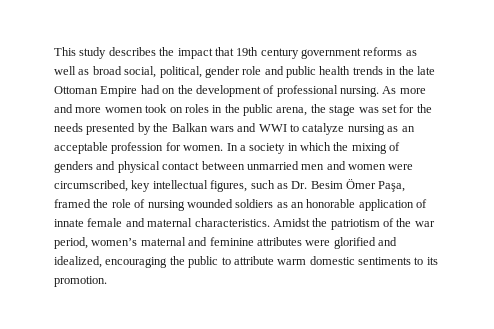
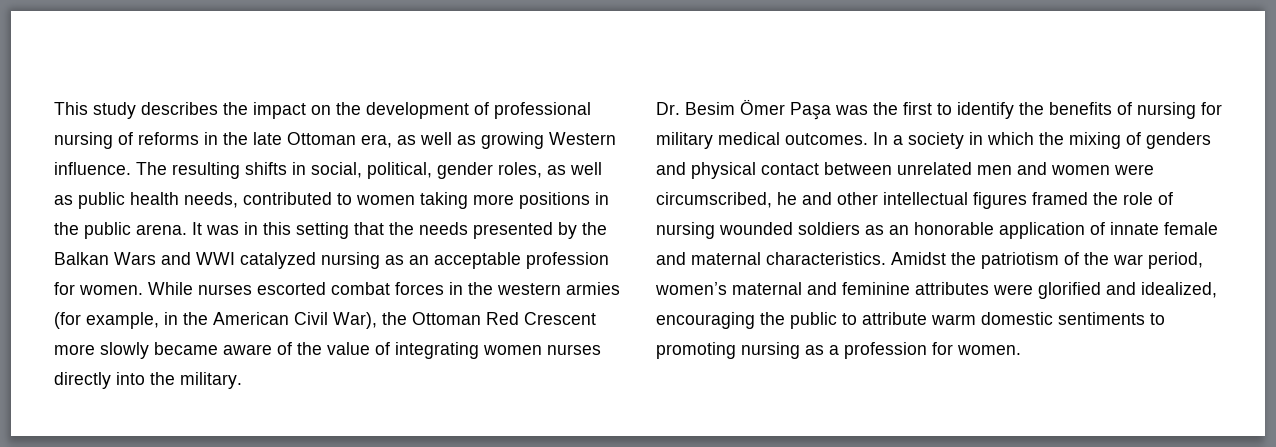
[214,47,417,59] [54,66,435,78] [54,85,160,97] that 19th century government reforms as well as broad social, political, gender role and public health trends in the late Ottoman Empire had -> (306, 110) none
[340,86,426,97] [54,104,415,116] nursing. As more and more women took on roles in the public arena, the stage was set for -> [54,132,616,149] [54,162,602,179] [54,192,609,209] [54,222,384,239] nursing of reforms in the late Ottoman era, as well as growing Western influence. The resulting shifts in social, political, gender roles, as well as public health needs, contributed to women taking more positions in the public arena. It was in this setting that
[209,126,234,132] wars -> [114,252,156,265] Wars
[290,123,345,135] to catalyze -> [240,252,316,269] catalyzed
(224, 148) none -> [148,282,620,295] [54,312,596,329] [54,342,601,359] [54,372,242,389] [656,99,1222,120] [656,132,868,149] While nurses escorted combat forces in the western armies (for example, in the American Civil War), the Ottoman Red Crescent more slowly became aware of the value of integrating women nurses directly into the military. // Dr. Besim Ömer Paşa was the first to identify the benefits of nursing for military medical outcomes.
[246,161,299,170] unmarried -> [897,162,972,175] unrelated
[131,179,406,192] key intellectual figures, such as Dr. Besim Ömer Paşa, -> [777,192,1027,209] he and other intellectual figures
[426,257,438,265] [54,276,107,287] its promotion. -> [656,342,1021,359] promoting nursing as a profession for women.

